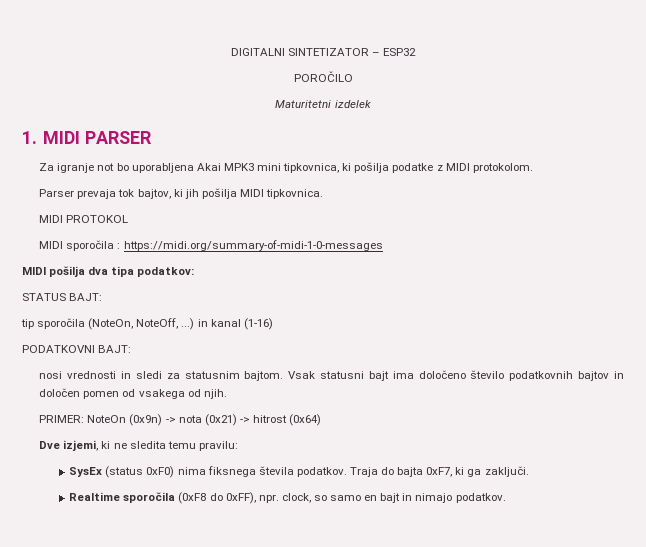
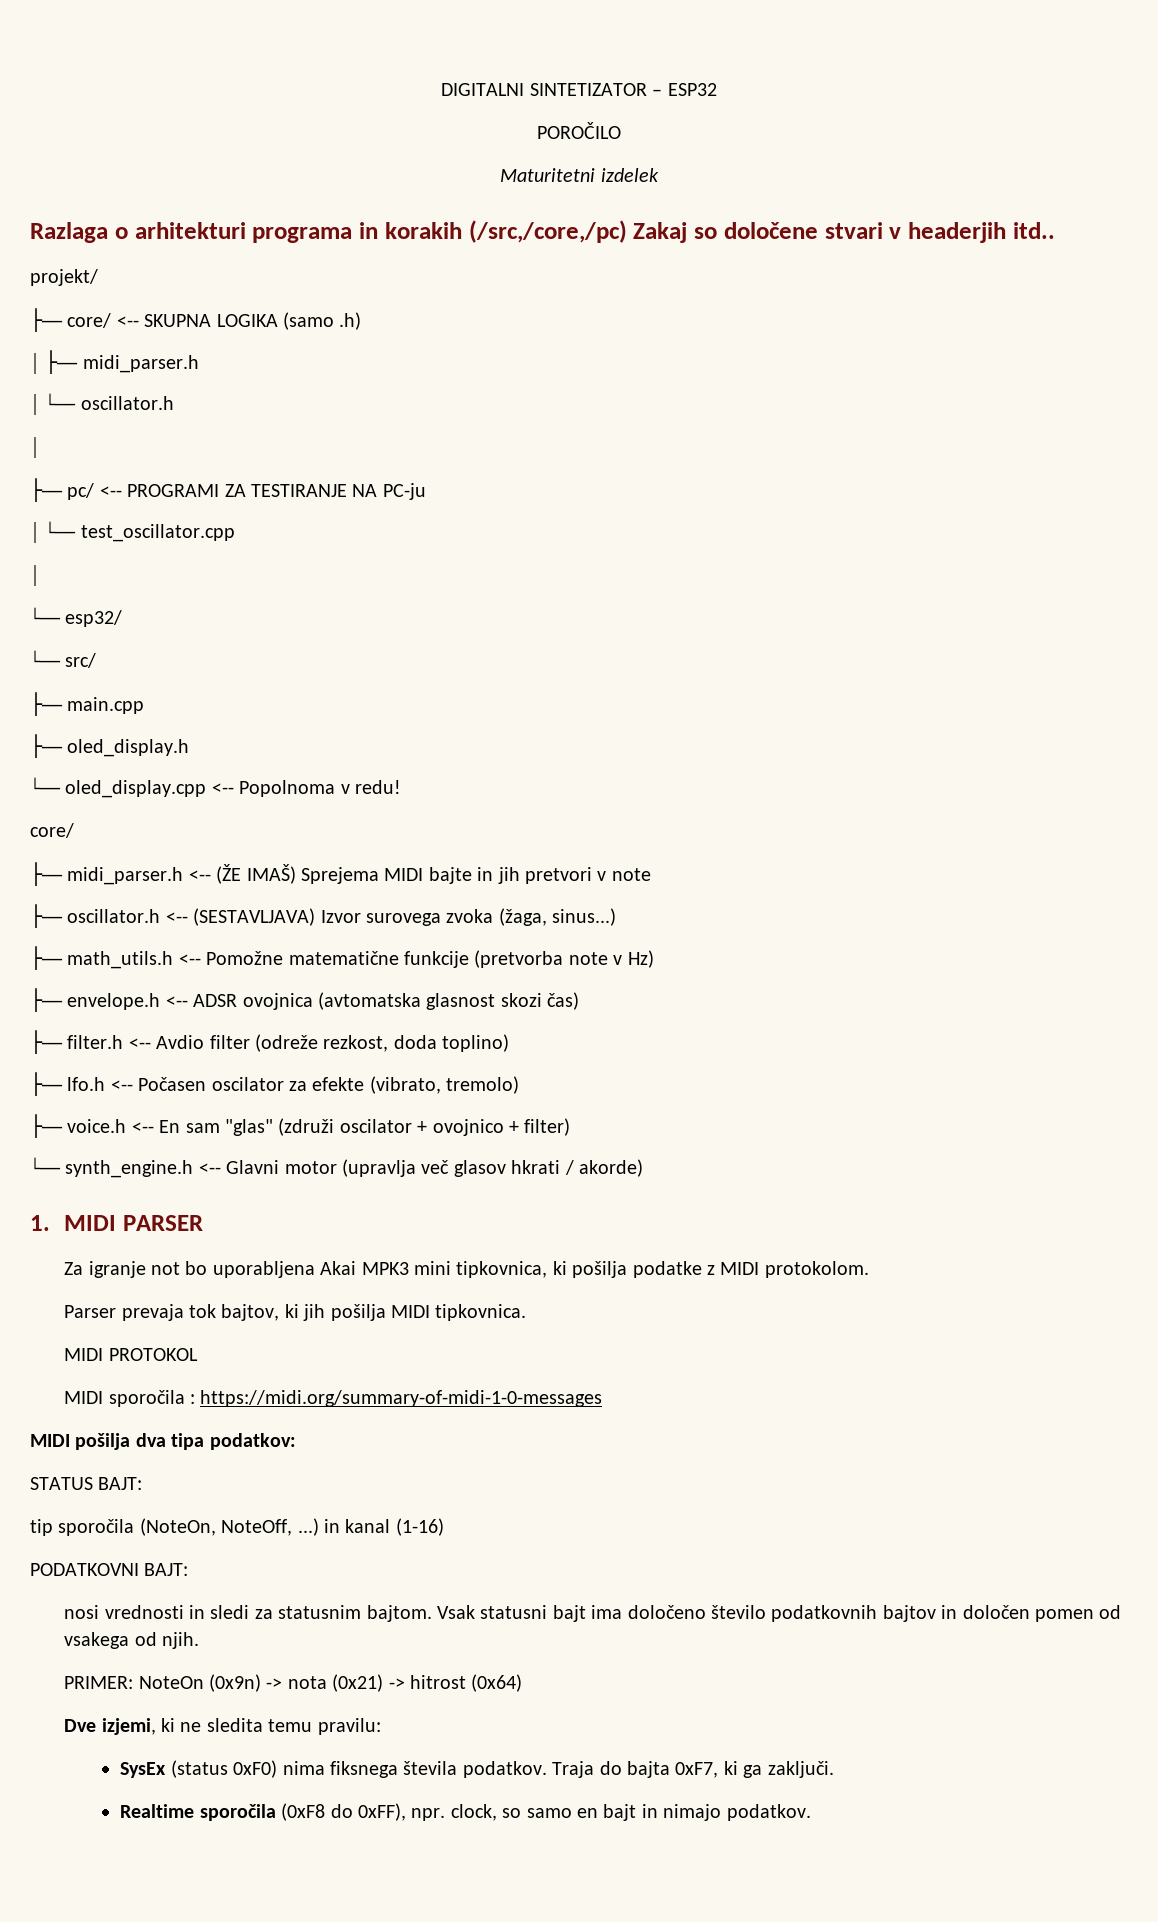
(371, 104) none -> [30,220,1055,243] [30,269,98,286] [30,308,362,332] [30,350,199,374] [30,393,174,415] [30,437,40,458] [30,478,426,502] [30,521,235,543] [30,565,40,586] [30,607,123,627] [30,650,97,668] [30,692,145,716] [30,734,190,758] [30,777,401,798] [30,823,74,838] [30,862,651,886] [30,904,617,928] [30,946,654,970] [30,988,580,1012] [30,1030,510,1054] [30,1072,520,1096] [30,1114,571,1138] [30,1157,643,1178] // Razlaga o arhitekturi programa in korakih (/src,/core,/pc) Zakaj so določene stvari v headerjih itd.. // projekt/ // ├── core/ <-- SKUPNA LOGIKA (samo .h) // │ ├── midi_parser.h // │ └── oscillator.h // │ // ├── pc/ <-- PROGRAMI ZA TESTIRANJE NA PC-ju // │ └── test_oscillator.cpp // │ // └── esp32/ // └── src/ // ├── main.cpp // ├── oled_display.h // └── oled_display.cpp <-- Popolnoma v redu! // core/ // ├── midi_parser.h <-- (ŽE IMAŠ) Sprejema MIDI bajte in jih pretvori v note // ├── oscillator.h <-- (SESTAVLJAVA) Izvor surovega zvoka (žaga, sinus...) // ├── math_utils.h <-- Pomožne matematične funkcije (pretvorba note v Hz) // ├── envelope.h <-- ADSR ovojnica (avtomatska glasnost skozi čas) // ├── filter.h <-- Avdio filter (odreže rezkost, doda toplino) // ├── lfo.h <-- Počasen oscilator za efekte (vibrato, tremolo) // ├── voice.h <-- En sam "glas" (združi oscilator + ovojnico + filter) // └── synth_engine.h <-- Glavni motor (upravlja več glasov hkrati / akorde)

